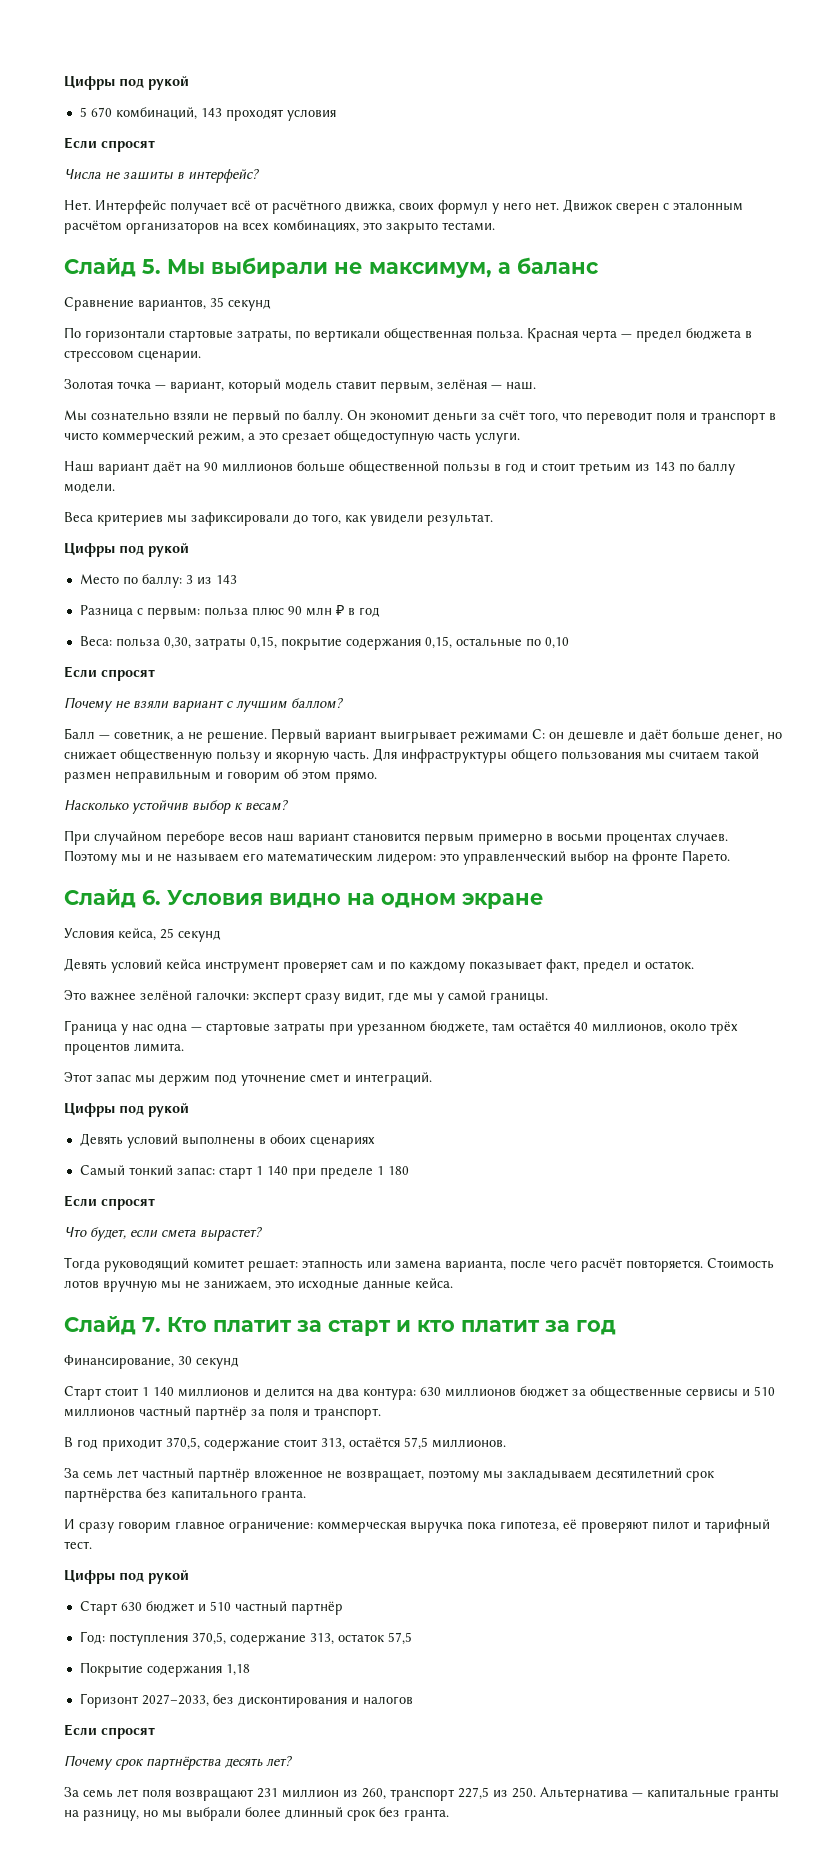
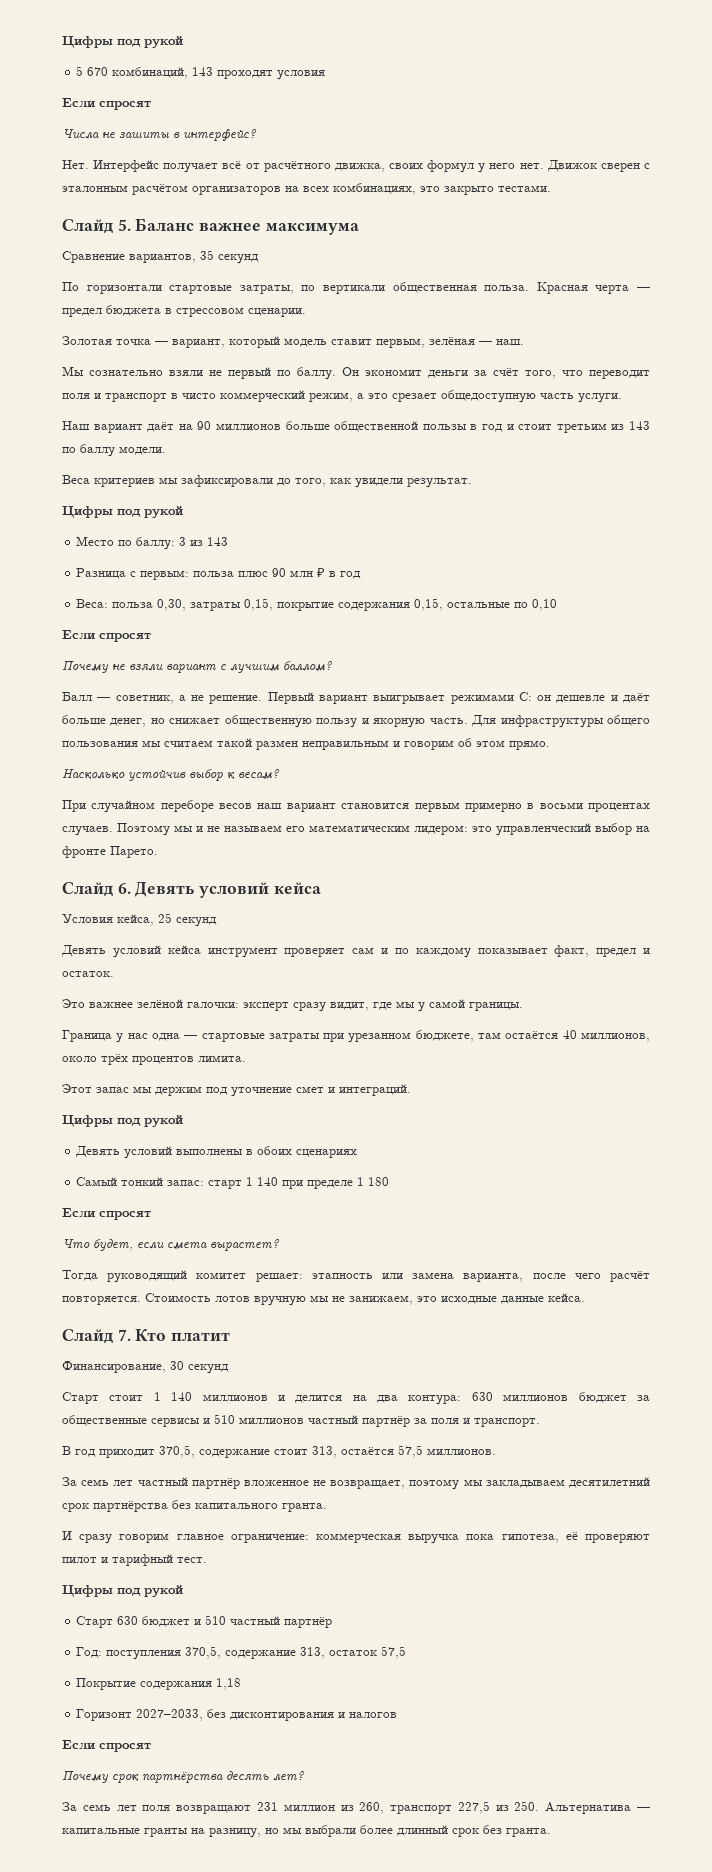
[167,257,598,278] Мы выбирали не максимум, а баланс -> [135,218,359,235] Баланс важнее максимума
[167,890,544,909] Условия видно на одном экране -> [135,882,321,898] Девять условий кейса
[297,1320,616,1336] за старт и кто платит за год -> (231, 1336) none

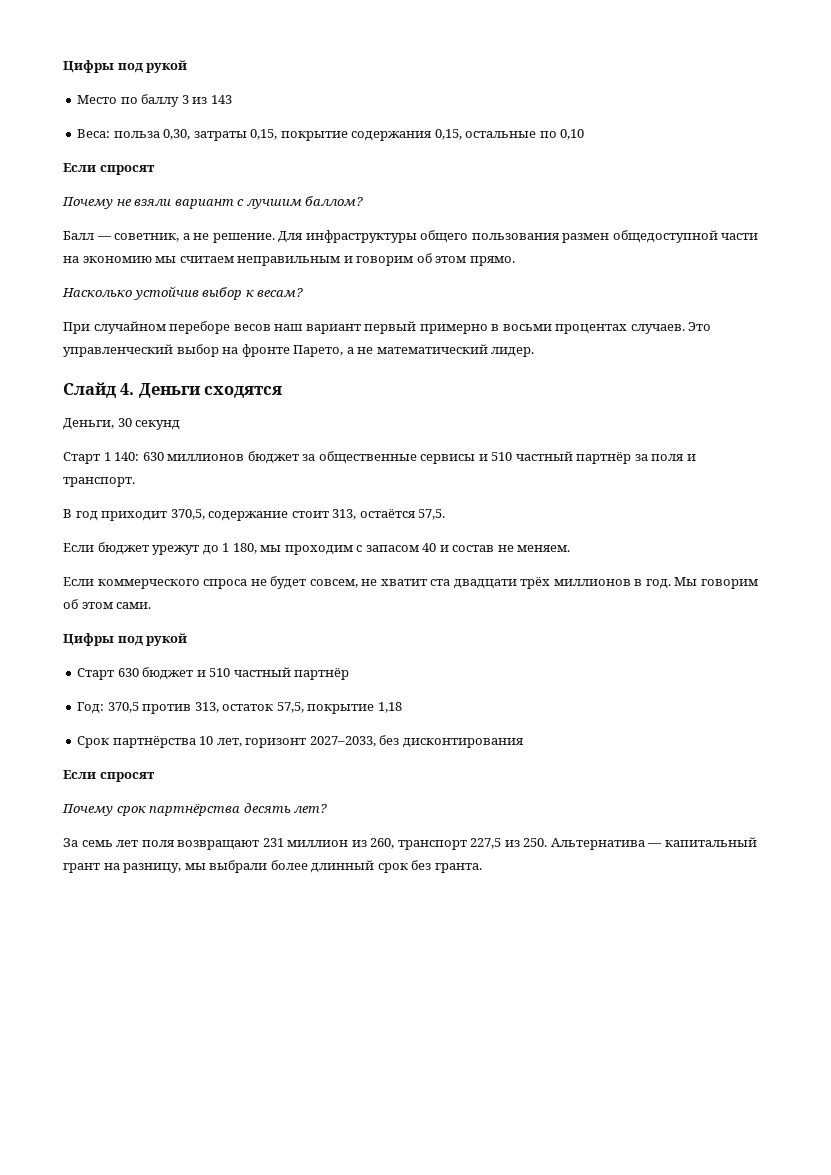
[62,36,183,48] [76,66,326,80] [62,98,151,110] [62,129,257,141] [62,160,650,173] [62,183,551,195] [62,218,359,235] [62,250,259,264] [62,282,651,294] [62,305,306,317] [62,336,524,348] [62,366,650,380] [62,390,622,403] [62,421,651,433] [62,444,166,457] [62,475,472,488] [62,506,183,518] Цифры под рукой // 5 670 комбинаций, 143 проходят условия // Если спросят // Числа не зашиты в интерфейс? // Нет. Интерфейс получает всё от расчётного движка, своих формул у него нет. Движок сверен с эталонным расчётом организаторов на всех комбинациях, это закрыто тестами. // Слайд 5. Баланс важнее максимума // Сравнение вариантов, 35 секунд // По горизонтали стартовые затраты, по вертикали общественная польза. Красная черта — предел бюджета в стрессовом сценарии. // Золотая точка — вариант, который модель ставит первым, зелёная — наш. // Мы сознательно взяли не первый по баллу. Он экономит деньги за счёт того, что переводит поля и транспорт в чисто коммерческий режим, а это срезает общедоступную часть услуги. // Наш вариант даёт на 90 миллионов больше общественной пользы в год и стоит третьим из 143 по баллу модели. // Веса критериев мы зафиксировали до того, как увидели результат. // Цифры под рукой -> [63,60,188,73] Цифры под рукой
[136,537,176,550] баллу: -> [141,94,180,107] баллу
[76,568,362,580] // Разница с первым: польза плюс 90 млн ₽ в год -> (232, 99) none
[267,692,650,704] [62,715,650,728] [62,738,298,750] Первый вариант выигрывает режимами C: он дешевле и даёт больше денег, но снижает общественную пользу и якорную часть. Для инфраструктуры общего пользования мы считаем такой размен -> [278,230,759,243] [63,256,234,263] Для инфраструктуры общего пользования размен общедоступной части на экономию мы считаем
[341,802,460,812] становится первым -> [364,321,417,334] первый
[117,823,650,836] [62,846,158,858] [62,882,321,898] [62,913,217,927] [61,945,650,958] [62,971,114,977] [62,999,523,1012] [62,1030,651,1043] [62,1054,246,1065] [62,1084,411,1097] [62,1115,183,1127] [75,1146,358,1159] [76,1177,390,1189] [62,1208,151,1220] [62,1239,280,1251] [62,1270,650,1283] [62,1293,585,1306] [62,1329,231,1344] [62,1361,229,1374] [62,1392,462,1405] Поэтому мы и не называем его математическим лидером: это управленческий выбор на фронте Парето. // Слайд 6. Девять условий кейса // Условия кейса, 25 секунд // Девять условий кейса инструмент проверяет сам и по каждому показывает факт, предел и остаток. // Это важнее зелёной галочки: эксперт сразу видит, где мы у самой границы. // Граница у нас одна — стартовые затраты при урезанном бюджете, там остаётся 40 миллионов, около трёх процентов лимита. // Этот запас мы держим под уточнение смет и интеграций. // Цифры под рукой // Девять условий выполнены в обоих сценариях // Самый тонкий запас: старт 1 140 при пределе 1 180 // Если спросят // Что будет, если смета вырастет? // Тогда руководящий комитет решает: этапность или замена варианта, после чего расчёт повторяется. Стоимость лотов вручную мы не занижаем, это исходные данные кейса. // Слайд 7. Кто платит // Финансирование, 30 секунд // Старт стоит 1 140 миллионов и делится на два контура: -> [688,322,712,331] [63,344,535,357] [63,382,283,398] [63,418,181,430] [63,452,140,464] Это управленческий выбор на фронте Парето, а не математический лидер. // Слайд 4. Деньги сходятся // Деньги, 30 секунд // Старт 1 140:
[239,1417,304,1424] миллионов -> (513, 456) none
[398,1445,496,1458] [62,1477,650,1490] [62,1500,327,1512] [62,1531,650,1544] [62,1554,207,1566] 57,5 миллионов. // За семь лет частный партнёр вложенное не возвращает, поэтому мы закладываем десятилетний срок партнёрства без капитального гранта. // И сразу говорим главное ограничение: коммерческая выручка пока гипотеза, её проверяют пилот и тарифный тест. -> [418,509,446,520] [63,542,571,555] [63,576,758,589] [63,599,152,609] 57,5. // Если бюджет урежут до 1 180, мы проходим с запасом 40 и состав не меняем. // Если коммерческого спроса не будет совсем, не хватит ста двадцати трёх миллионов в год. Мы говорим об этом сами.
[106,1646,407,1660] [76,1678,242,1690] [76,1709,133,1721] поступления 370,5, содержание 313, остаток 57,5 // Покрытие содержания 1,18 // Горизонт -> [107,702,402,714] [77,736,307,748] 370,5 против 313, остаток 57,5, покрытие 1,18 // Срок партнёрства 10 лет, горизонт
[338,1712,398,1718] и налогов -> (524, 743) none
[62,1828,188,1837] капитальные гранты -> [664,837,757,847] [63,863,100,873] капитальный грант
[265,1828,279,1834] но -> (182, 868) none

